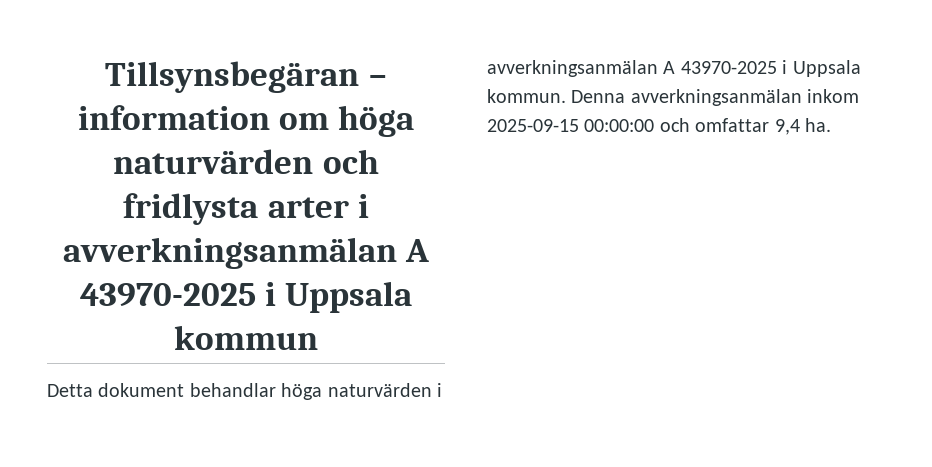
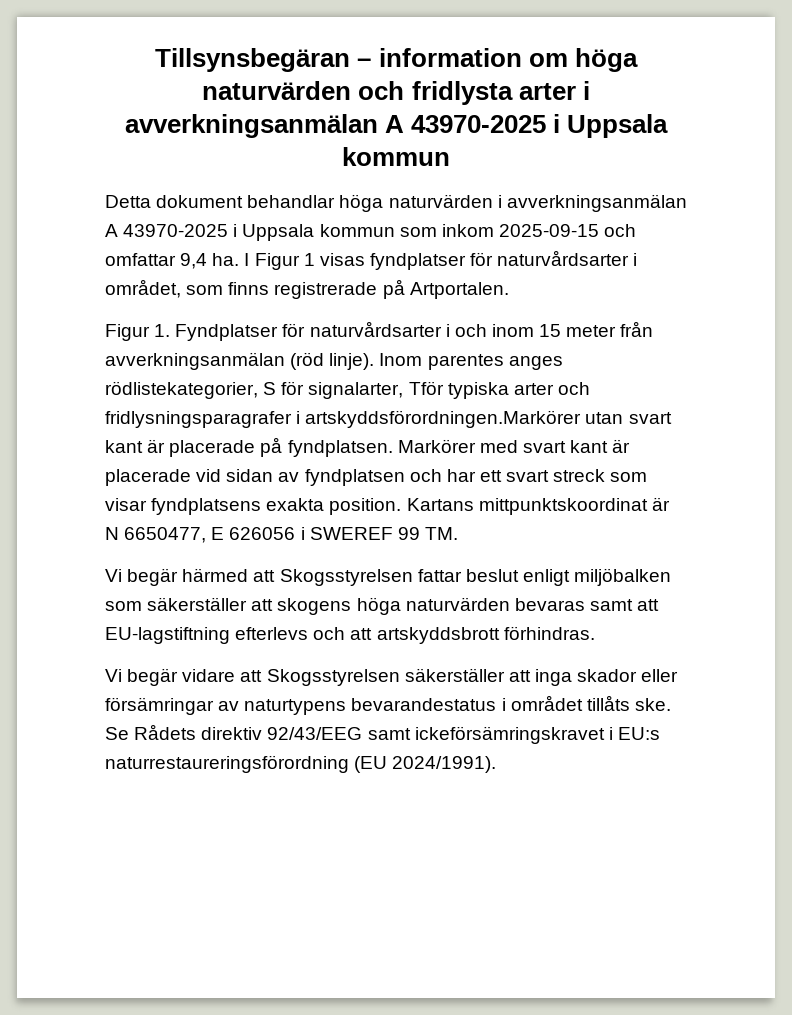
[487,89,802,106] kommun. Denna avverkningsanmälan -> [319,224,437,237] kommun som
[584,119,655,132] 00:00:00 -> (599, 230) none
(831, 125) none -> [244,250,638,270] [105,279,509,299] [105,321,654,341] [105,352,563,370] [105,381,590,399] [105,410,672,428] [105,437,631,457] [105,469,648,486] [105,497,670,515] [105,527,458,543] [105,568,672,586] [105,597,660,615] [105,626,595,644] [105,668,679,686] [105,695,671,715] [105,724,660,744] [105,755,497,773] I Figur 1 visas fyndplatser för naturvårdsarter i området, som finns registrerade på Artportalen. // Figur 1. Fyndplatser för naturvårdsarter i och inom 15 meter från avverkningsanmälan (röd linje). Inom parentes anges rödlistekategorier, S för signalarter, Tför typiska arter och fridlysningsparagrafer i artskyddsförordningen.Markörer utan svart kant är placerade på fyndplatsen. Markörer med svart kant är placerade vid sidan av fyndplatsen och har ett svart streck som visar fyndplatsens exakta position. Kartans mittpunktskoordinat är N 6650477, E 626056 i SWEREF 99 TM. // Vi begär härmed att Skogsstyrelsen fattar beslut enligt miljöbalken som säkerställer att skogens höga naturvärden bevaras samt att EU-lagstiftning efterlevs och att artskyddsbrott förhindras. // Vi begär vidare att Skogsstyrelsen säkerställer att inga skador eller försämringar av naturtypens bevarandestatus i området tillåts ske. Se Rådets direktiv 92/43/EEG samt ickeförsämringskravet i EU:s naturrestaureringsförordning (EU 2024/1991).

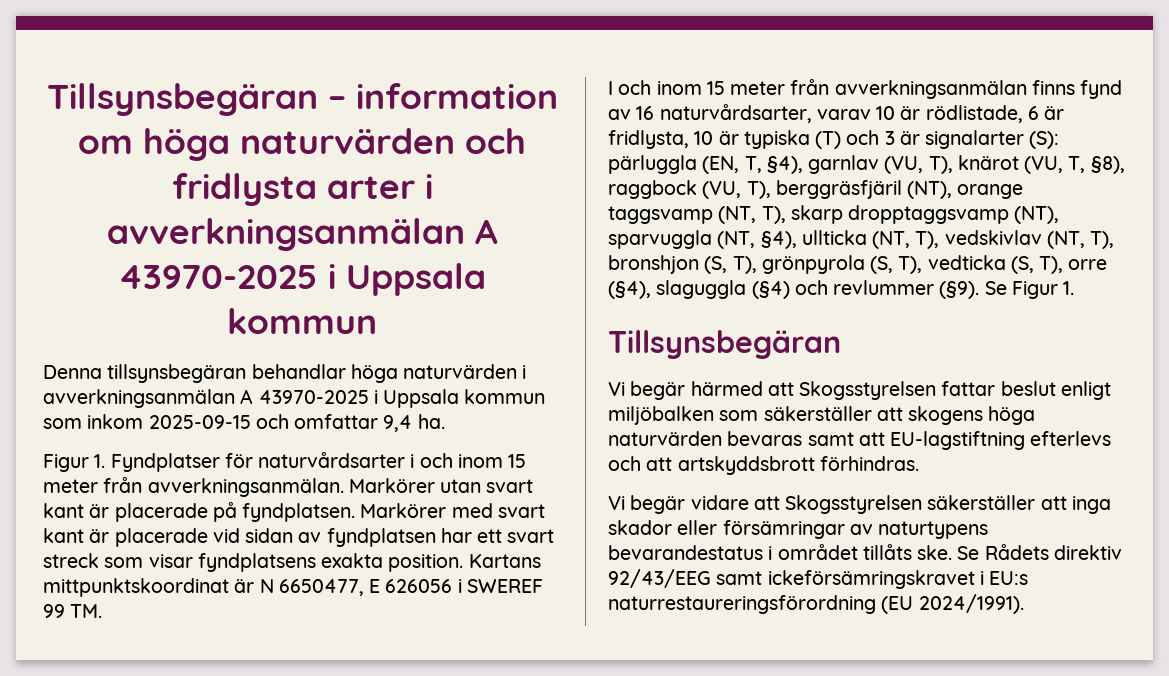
[105,195,244,208] Detta dokument -> [43,364,247,383] Denna tillsynsbegäran
[244,250,638,270] [105,279,509,299] I Figur 1 visas fyndplatser för naturvårdsarter i området, som finns registrerade på Artportalen. -> (445, 421) none
[105,352,563,370] [105,381,590,399] [105,410,582,428] avverkningsanmälan (röd linje). Inom parentes anges rödlistekategorier, S för signalarter, Tför typiska arter och fridlysningsparagrafer i artskyddsförordningen.Markörer -> [147,478,435,497] avverkningsanmälan. Markörer
[409,469,442,482] och -> (436, 537) none
(458, 533) none -> [608,79,1123,99] [608,104,1065,123] [608,130,1060,149] [608,155,1125,174] [608,180,1024,199] [608,205,1060,224] [608,230,1115,249] [608,255,1108,274] [608,280,1075,299] [608,330,841,359] // I och inom 15 meter från avverkningsanmälan finns fynd av 16 naturvårdsarter, varav 10 är rödlistade, 6 är fridlysta, 10 är typiska (T) och 3 är signalarter (S): pärluggla (EN, T, §4), garnlav (VU, T), knärot (VU, T, §8), raggbock (VU, T), berggräsfjäril (NT), orange taggsvamp (NT, T), skarp dropptaggsvamp (NT), sparvuggla (NT, §4), ullticka (NT, T), vedskivlav (NT, T), bronshjon (S, T), grönpyrola (S, T), vedticka (S, T), orre (§4), slaguggla (§4) och revlummer (§9). Se Figur 1. // Tillsynsbegäran

